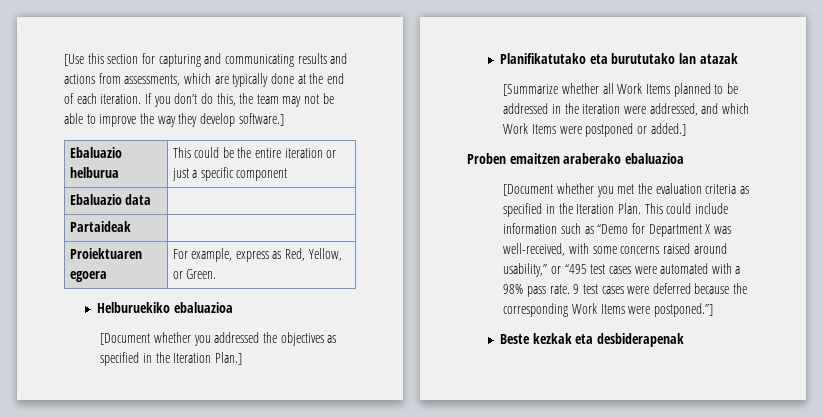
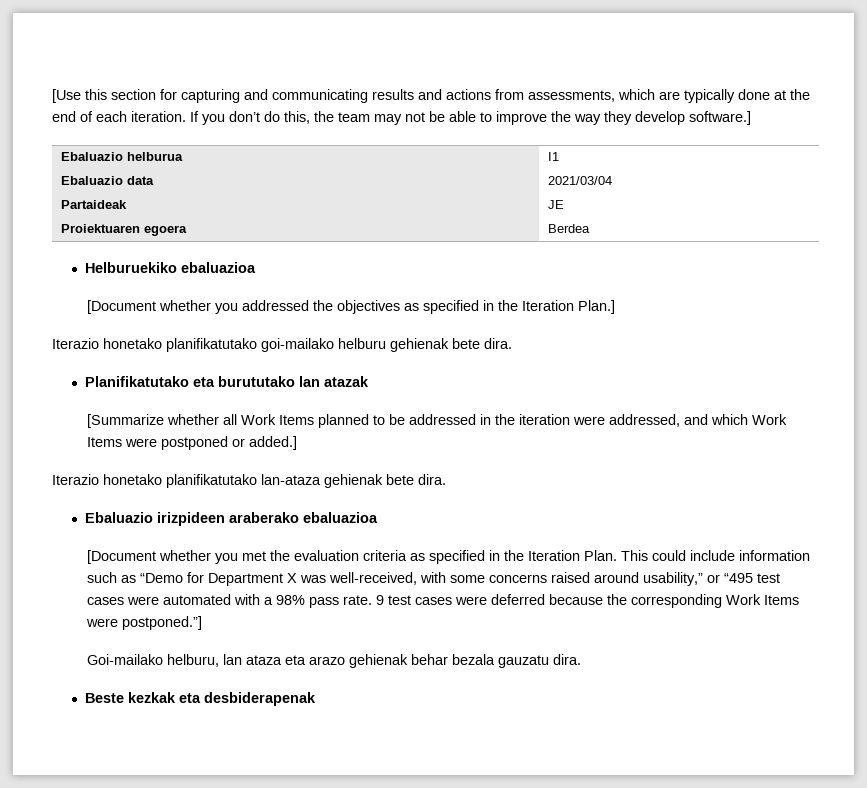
[172,147,337,158] [171,167,288,181] This could be the entire iteration or just a specific component -> [547,152,559,161] I1
(152, 199) none -> [547,176,612,185] 2021/03/04
(131, 226) none -> [547,200,564,209] JE
[172,248,342,262] [172,269,217,279] For example, express as Red, Yellow, or Green. -> [547,224,590,233] Berdea
(242, 358) none -> [52,338,512,352] // Iterazio honetako planifikatutako goi-mailako helburu gehienak bete dira.
[467,153,560,164] Proben emaitzen -> [52,474,446,488] [85,512,226,526] Iterazio honetako planifikatutako lan-ataza gehienak bete dira. // Ebaluazio irizpideen
(713, 310) none -> [86,654,581,668] // Goi-mailako helburu, lan ataza eta arazo gehienak behar bezala gauzatu dira.

